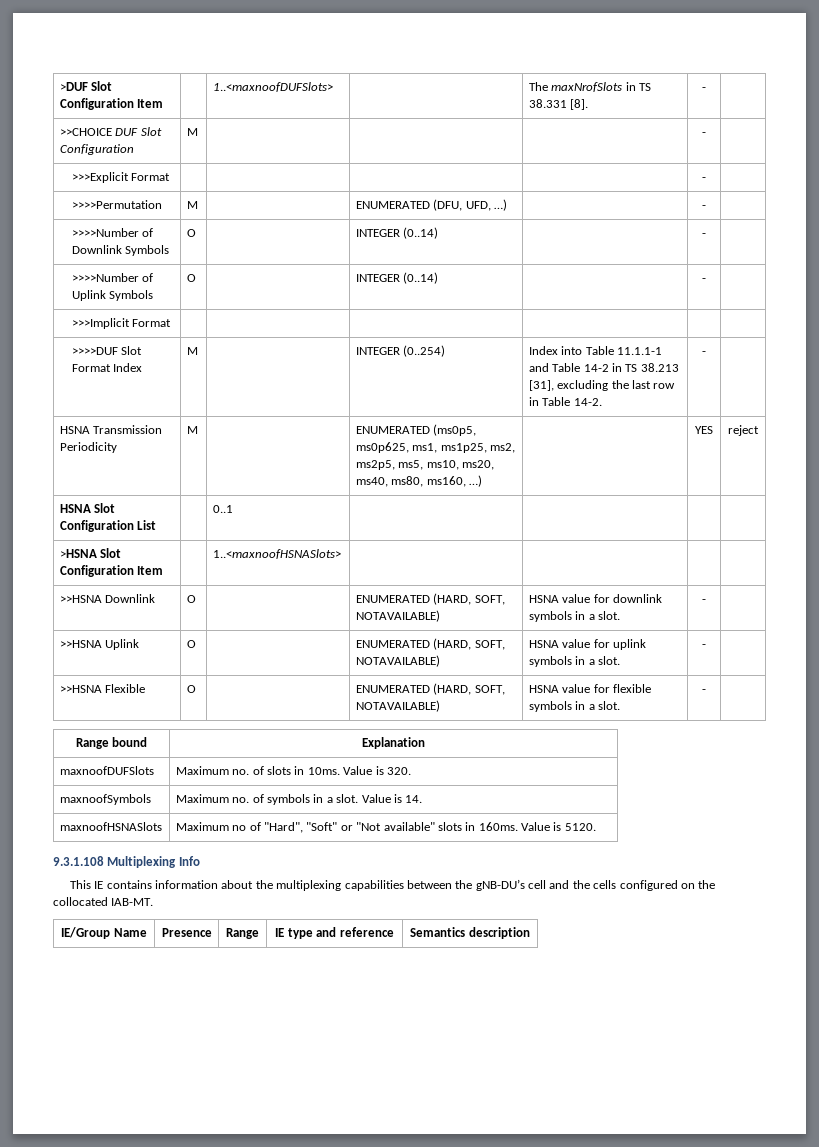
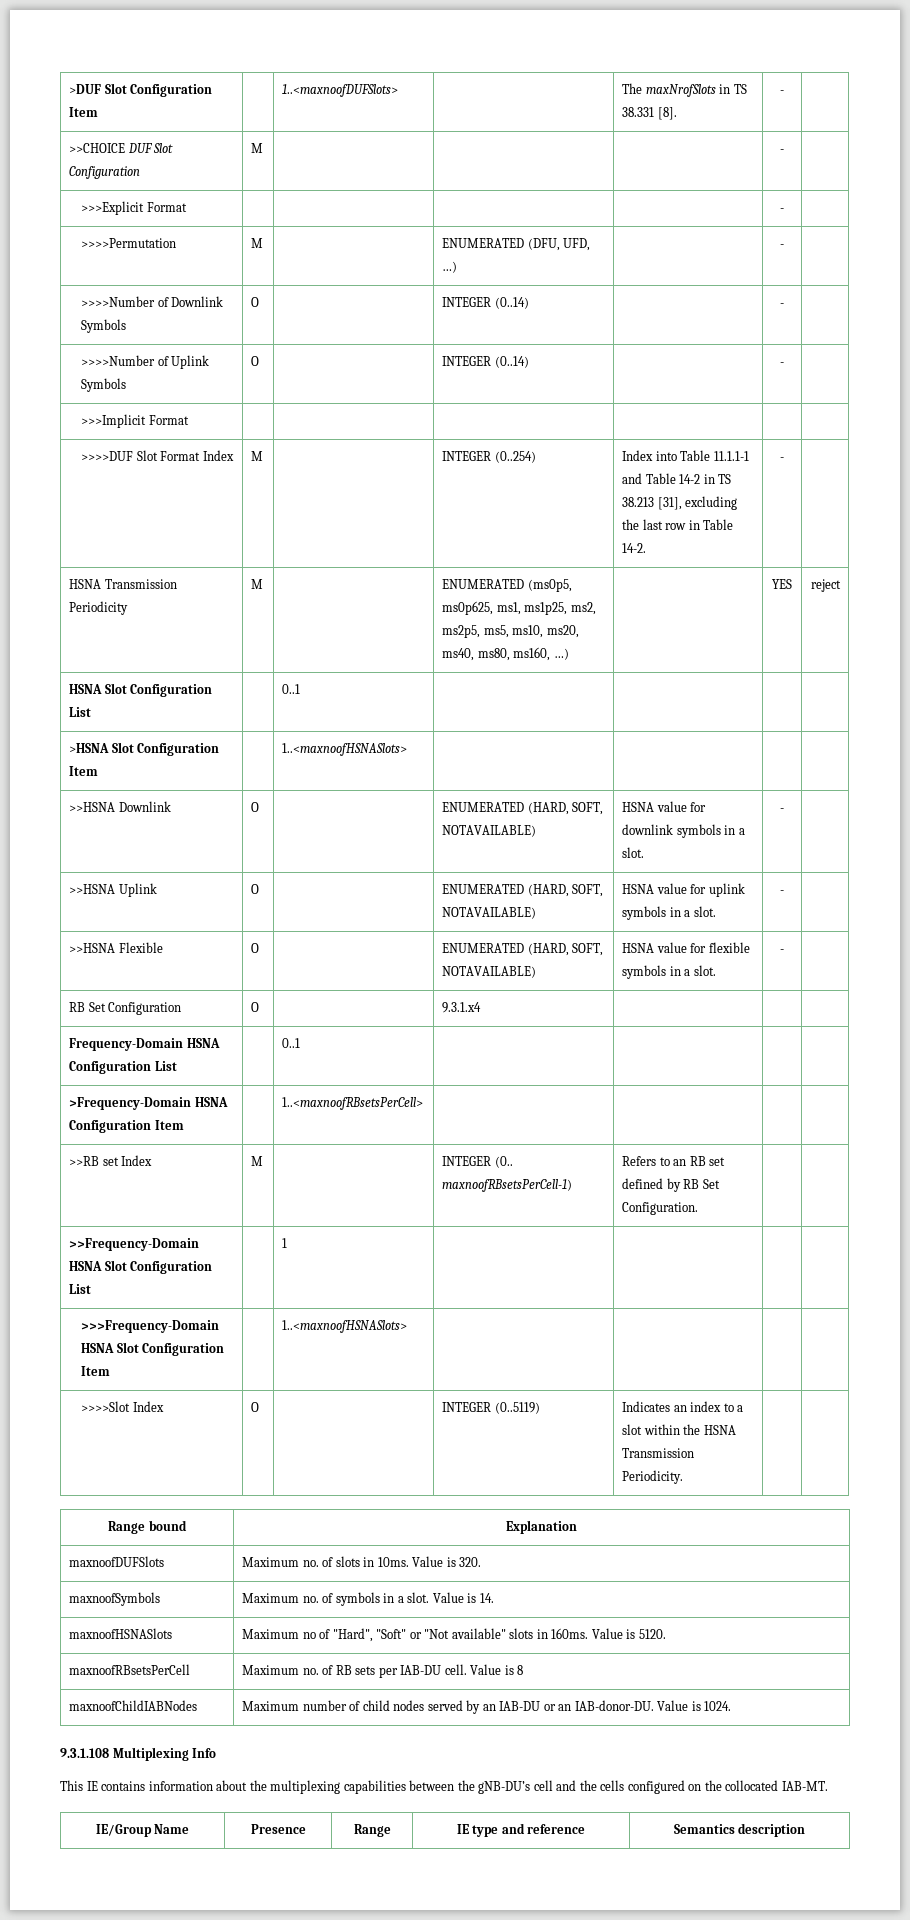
(706, 691) none -> [68,1002,182,1015] [250,1002,259,1012] [441,1002,481,1013] [68,1038,220,1051] [68,1061,177,1074] [281,1038,300,1048] [68,1097,228,1110] [68,1120,184,1133] [281,1097,423,1110] [68,1155,153,1166] [250,1156,263,1166] [441,1156,513,1168] [441,1179,572,1192] [621,1156,726,1166] [621,1178,720,1192] [621,1202,698,1215] [68,1238,199,1251] [68,1260,213,1274] [68,1284,91,1294] [281,1238,287,1248] [81,1320,220,1333] [81,1342,225,1356] [81,1366,111,1376] [281,1320,407,1333] [81,1401,164,1412] [250,1402,259,1412] [441,1402,540,1414] [621,1401,744,1412] [621,1424,736,1435] [621,1448,694,1458] [621,1470,683,1484] // RB Set Configuration | O | | 9.3.1.x4 | | | // Frequency-Domain HSNA Configuration List | | 0..1 | | | | // >Frequency-Domain HSNA Configuration Item | | 1..<maxnoofRBsetsPerCell> | | | | // >>RB set Index | M | | INTEGER (0.. maxnoofRBsetsPerCell-1) | Refers to an RB set defined by RB Set Configuration. | | // >>Frequency-Domain HSNA Slot Configuration List | | 1 | | | | // >>>Frequency-Domain HSNA Slot Configuration Item | | 1..<maxnoofHSNASlots> | | | | // >>>>Slot Index | O | | INTEGER (0..5119) | Indicates an index to a slot within the HSNA Transmission Periodicity. | |
(596, 827) none -> [68,1664,190,1675] [241,1664,524,1678] [68,1700,197,1711] [241,1700,732,1714] // maxnoofRBsetsPerCell | Maximum no. of RB sets per IAB-DU cell. Value is 8 // maxnoofChildIABNodes | Maximum number of child nodes served by an IAB-DU or an IAB-donor-DU. Value is 1024.

